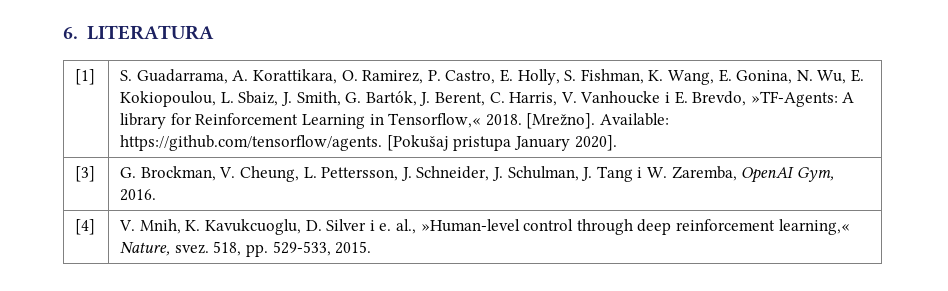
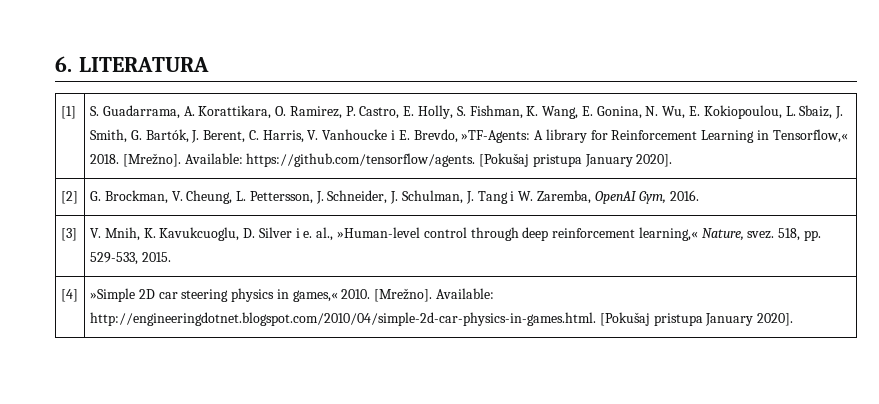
[75,166,96,182] [3] -> [60,191,78,204] [2]
[75,219,96,235] [4] -> [60,228,77,241] [3]
(372, 247) none -> [60,289,78,302] [89,288,494,302] [89,312,794,326] // [4] | »Simple 2D car steering physics in games,« 2010. [Mrežno]. Available: http://engineeringdotnet.blogspot.com/2010/04/simple-2d-car-physics-in-games.html. [Pokušaj pristupa January 2020].

